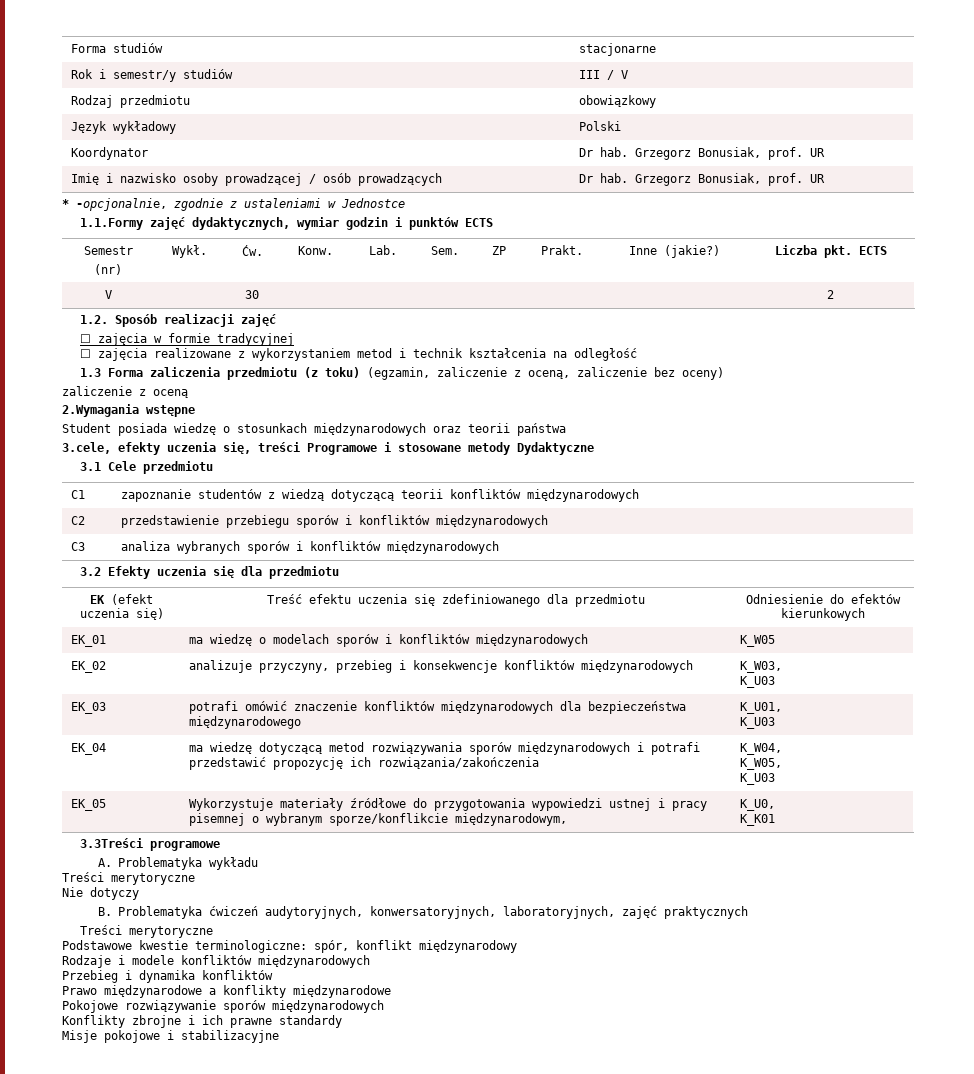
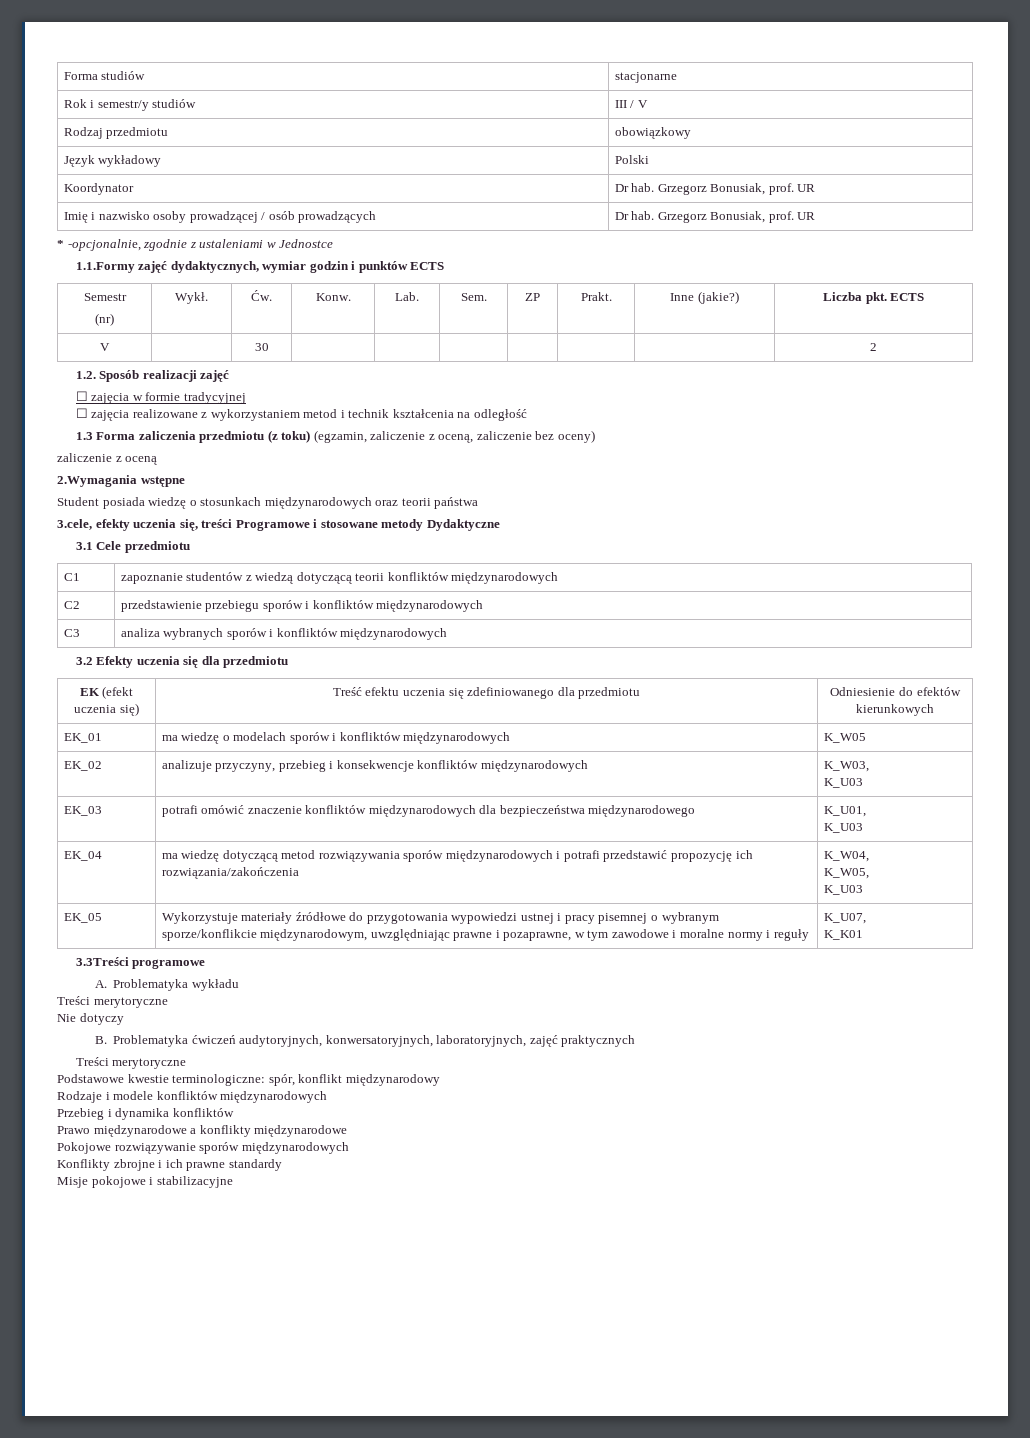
[739,799,775,811] | K_U0, -> [370,929,809,941] [823,913,866,924] uwzględniając prawne i pozaprawne, w tym zawodowe i moralne normy i reguły | K_U07,

